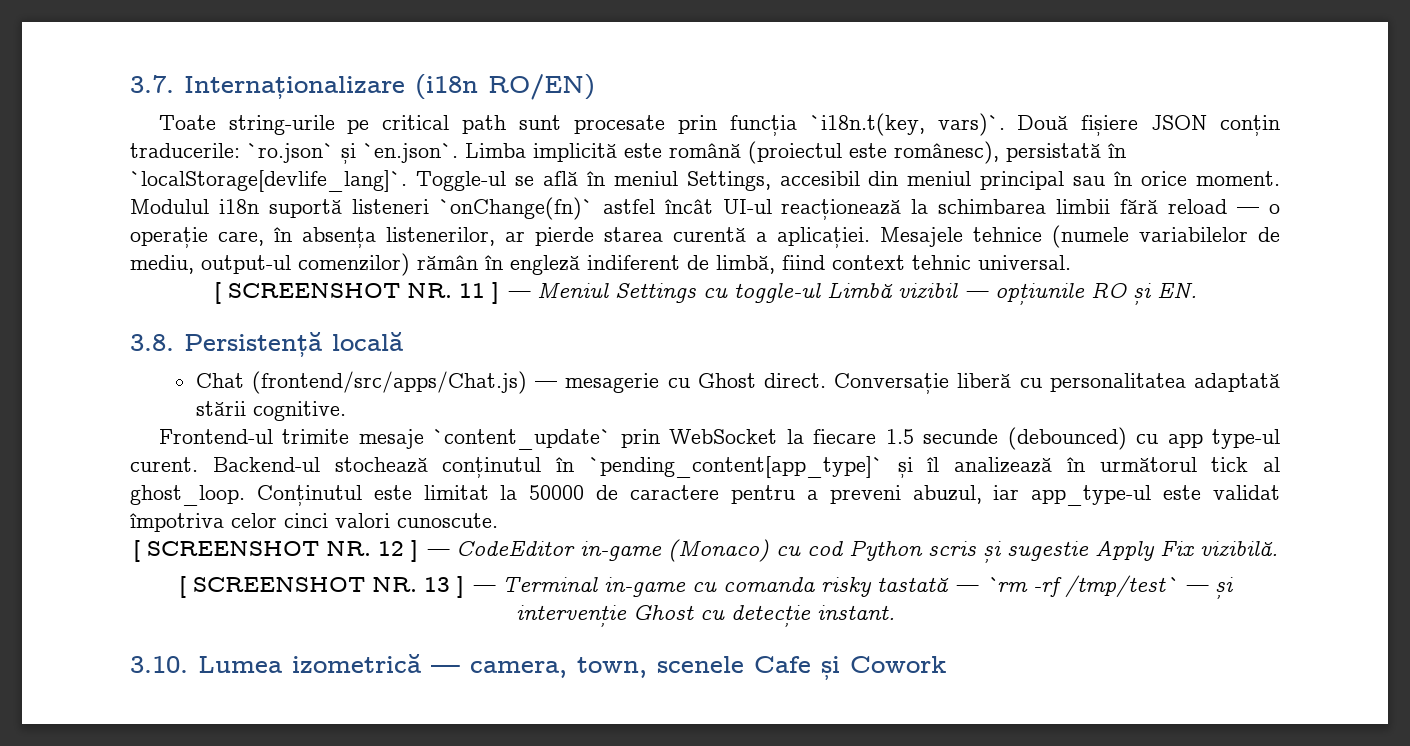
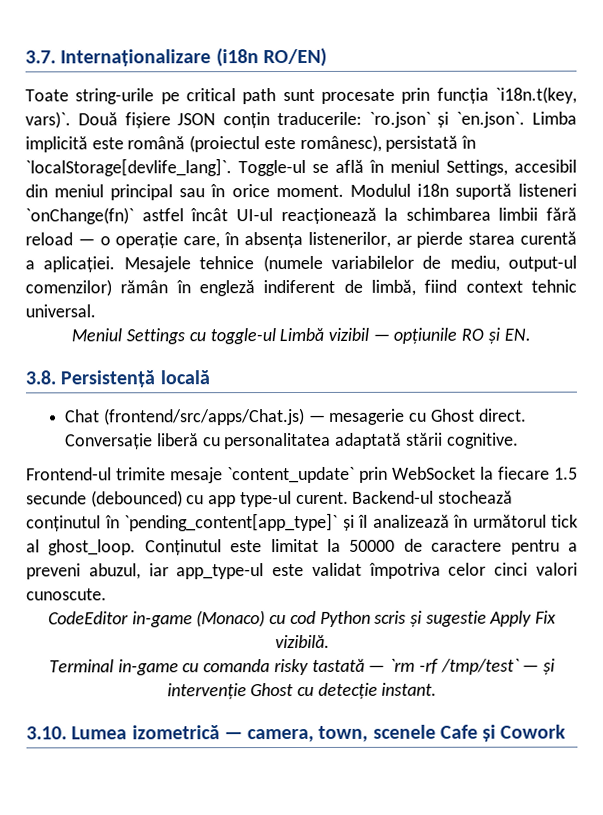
[213,282,531,304] [ SCREENSHOT NR. 11 ] — -> (96, 311) none
[132,540,450,562] [ SCREENSHOT NR. 12 ] — -> (107, 594) none
[178,576,496,598] [ SCREENSHOT NR. 13 ] — -> (330, 641) none

